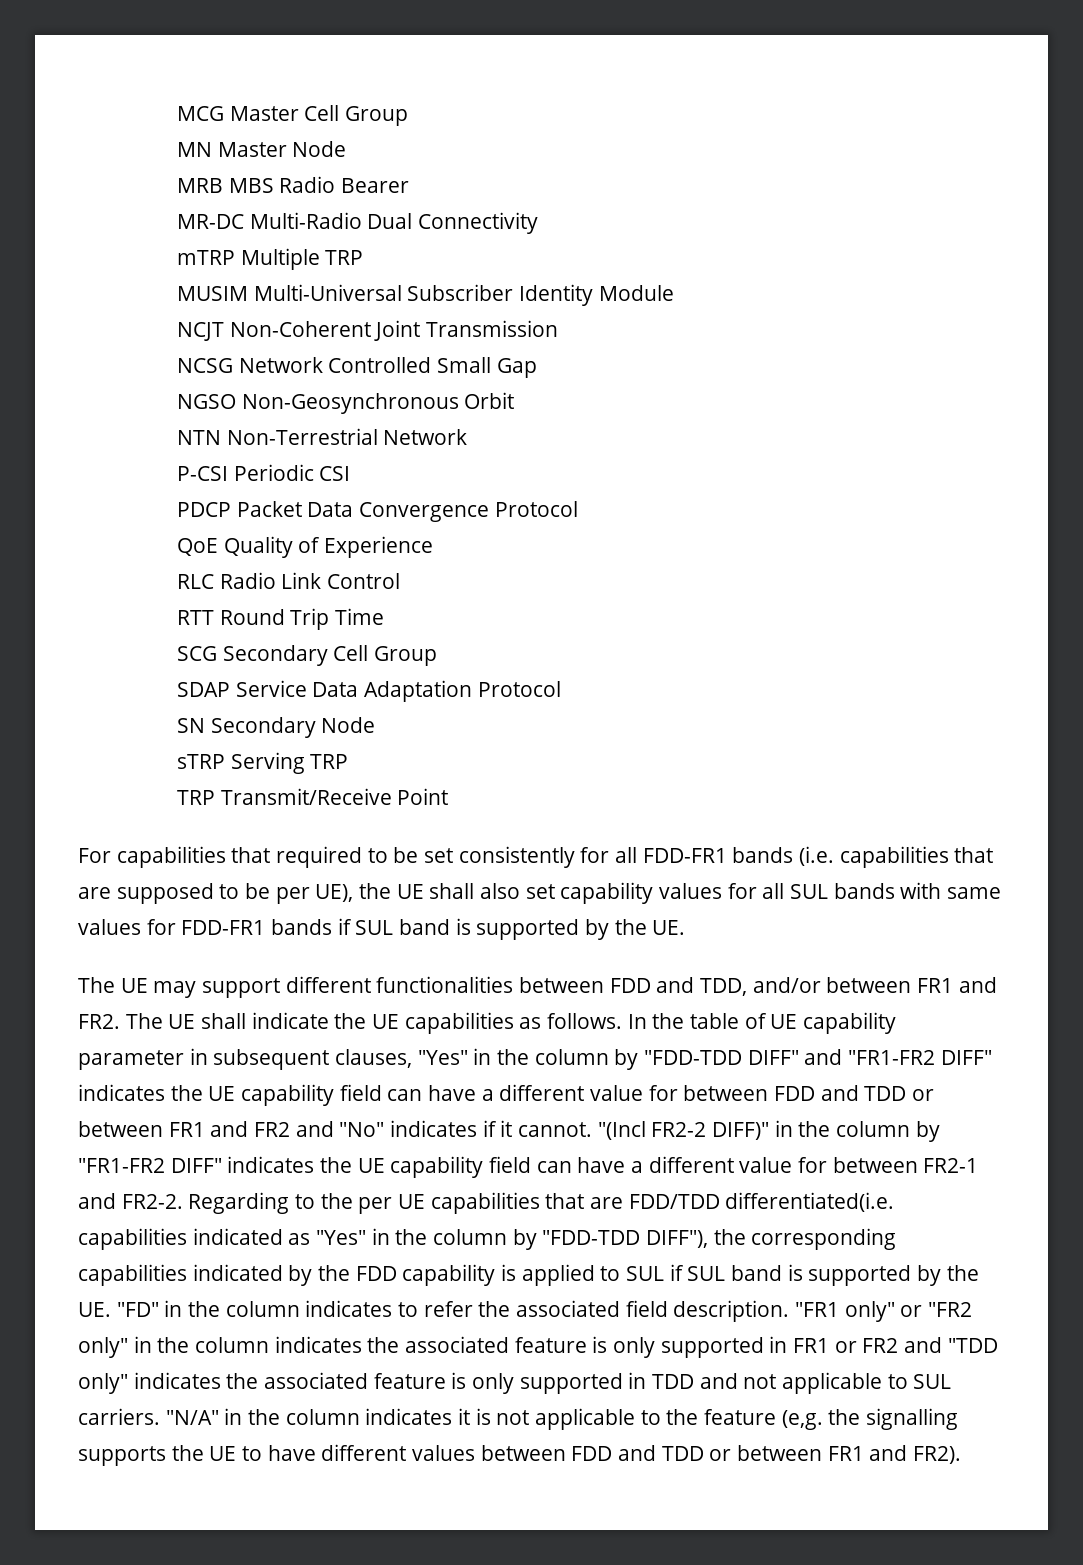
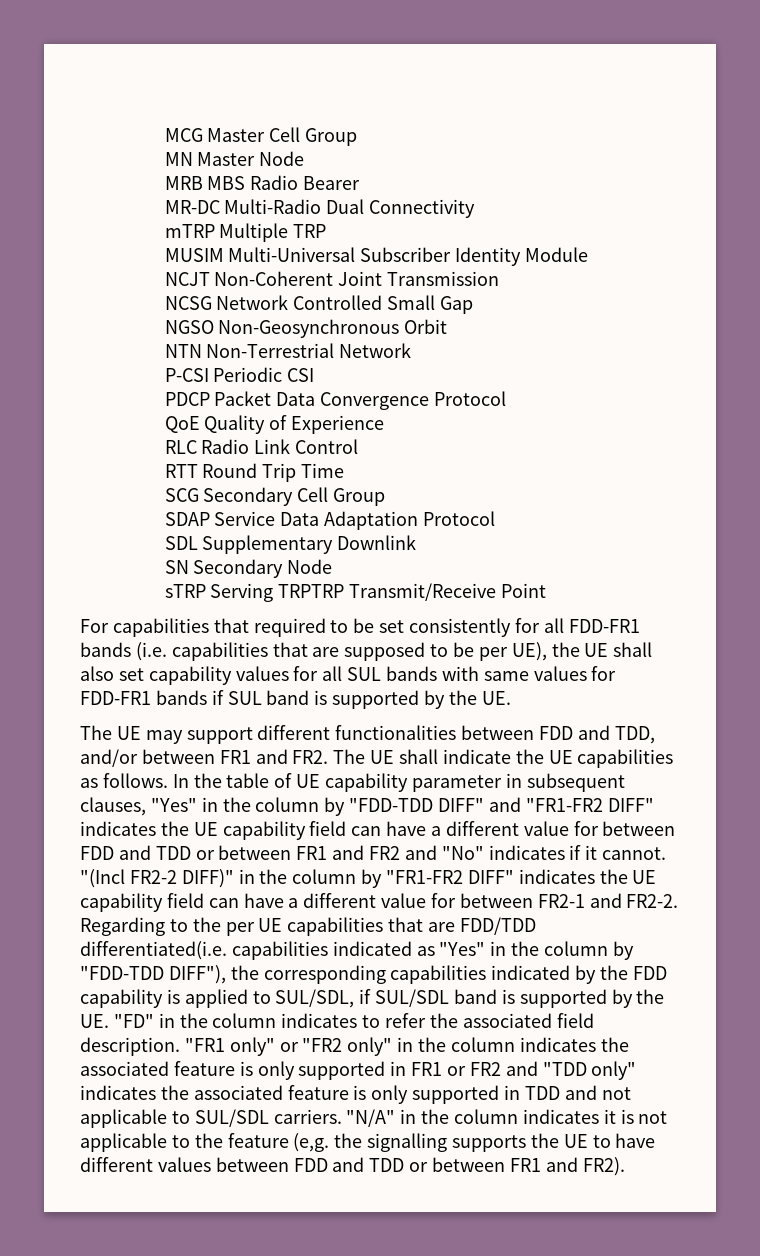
(561, 689) none -> [164,535,417,554] // SDL Supplementary Downlink
[310,754,349,769] [176,790,215,805] TRP // TRP -> [278,584,345,598] TRPTRP
[626,1264,726,1281] SUL if SUL -> [275,989,450,1008] SUL/SDL, if SUL/SDL
[913,1374,952,1389] SUL -> [194,1109,269,1127] SUL/SDL

